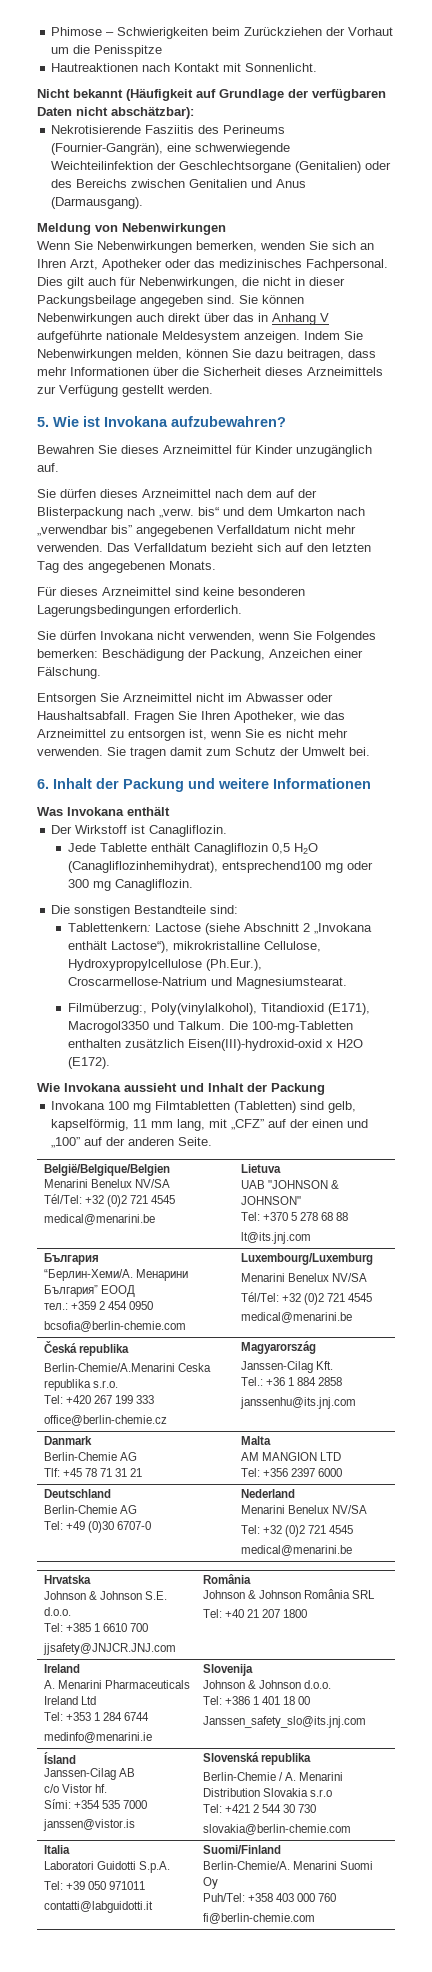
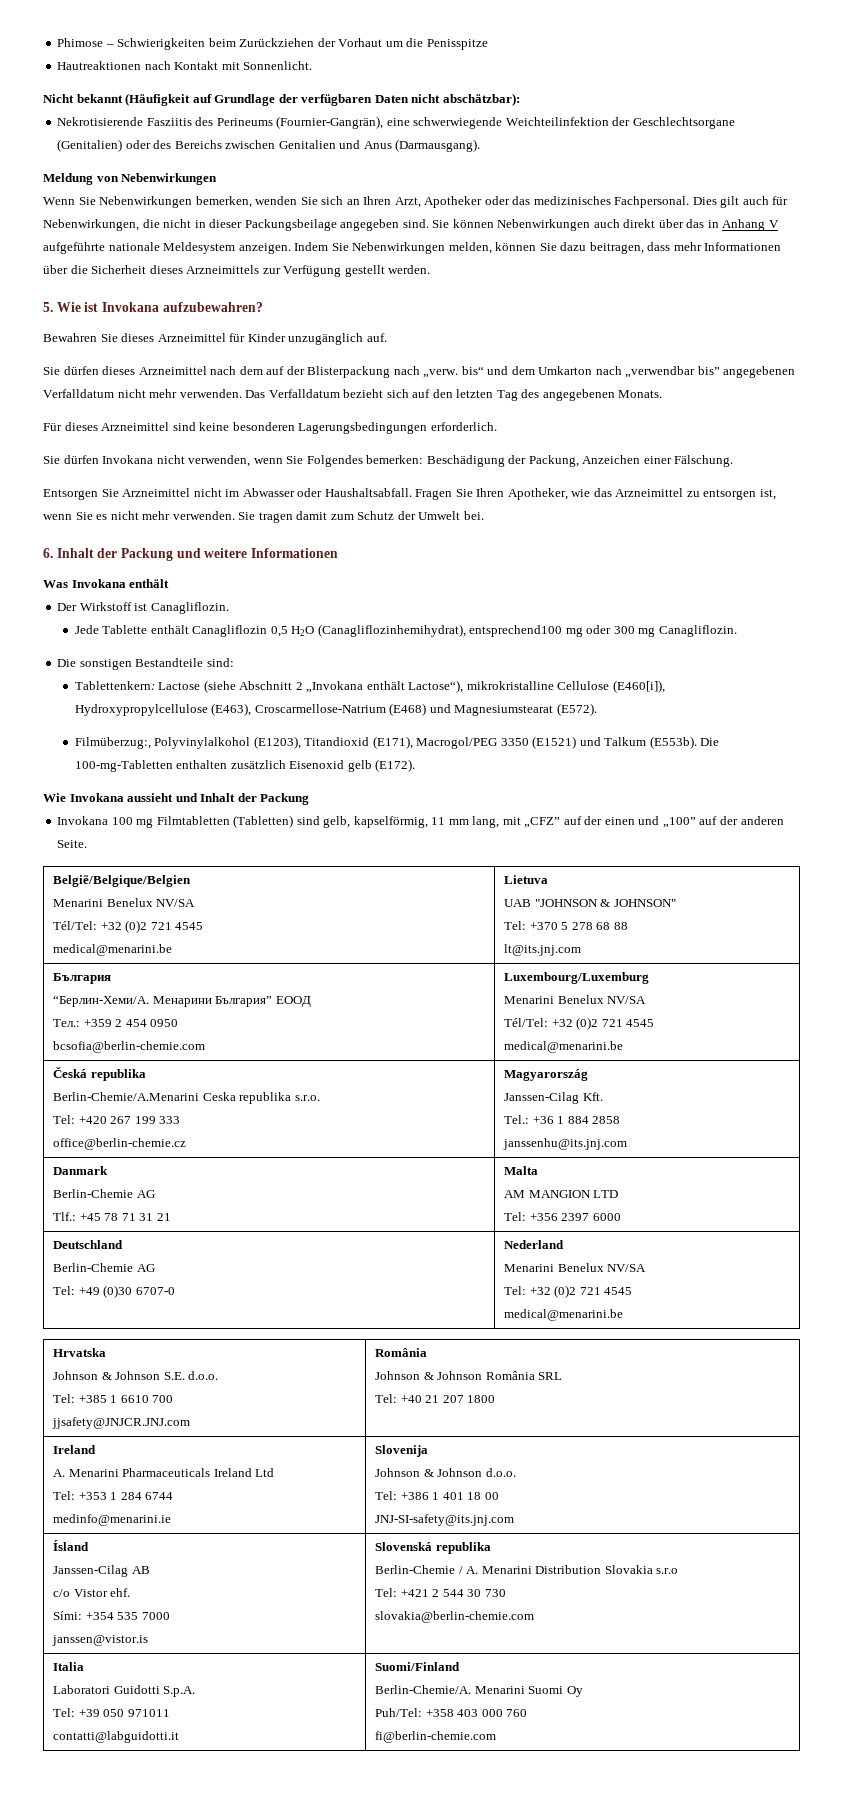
[263,941,321,952] [67,959,262,971] [67,977,347,989] [67,1003,370,1015] [67,1021,225,1033] Cellulose, Hydroxypropylcellulose (Ph.Eur.), Croscarmellose-Natrium und Magnesiumstearat. // Filmüberzug:, Poly(vinylalkohol), Titandioxid (E171), Macrogol3350 und Talkum. -> [557,680,665,693] [74,703,597,716] [74,736,697,749] Cellulose (E460[i]), Hydroxypropylcellulose (E463), Croscarmellose-Natrium (E468) und Magnesiumstearat (E572). // Filmüberzug:, Polyvinylalkohol (E1203), Titandioxid (E171), Macrogol/PEG 3350 (E1521) und Talkum (E553b).
[187,1039,363,1051] Eisen(III)-hydroxid-oxid x H2O -> [289,760,372,772] Eisenoxid gelb
[43,1303,68,1310] тел.: -> [53,1019,81,1027] Тел.:
[43,1468,60,1477] Tlf: -> [53,1212,77,1221] Tlf.:
[202,1716,366,1728] Janssen_safety_slo@its.jnj.com -> [375,1514,515,1526] JNJ-SI-safety@its.jnj.com
[94,1784,107,1793] hf. -> [110,1588,131,1597] ehf.

